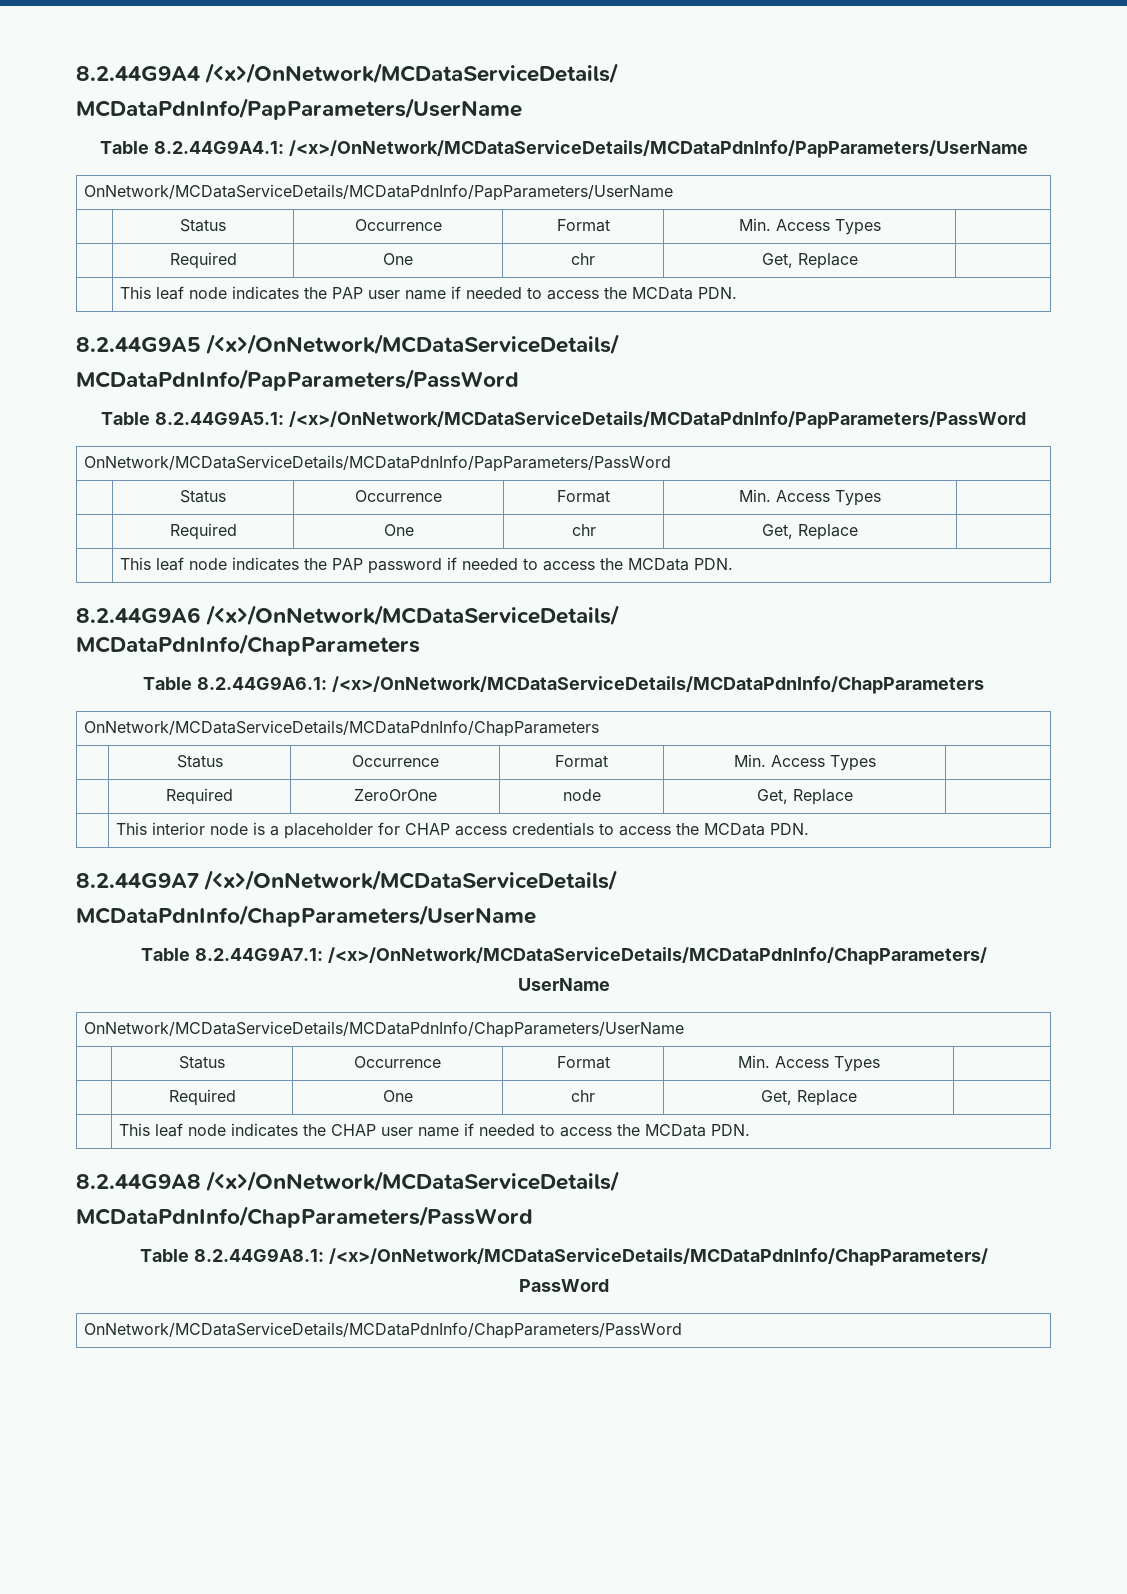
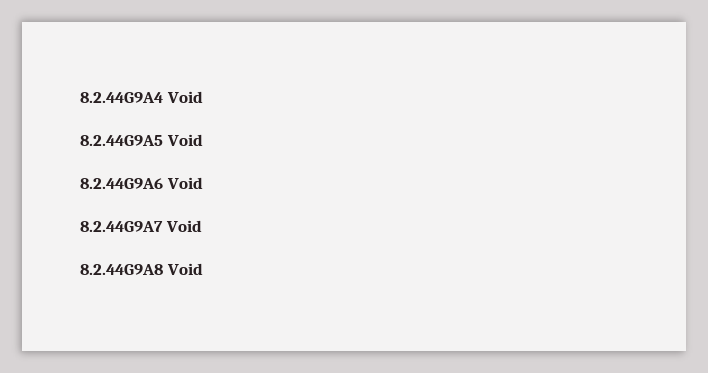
[205,63,619,84] [76,98,522,120] [99,140,1028,158] [83,184,673,201] [180,219,226,232] [354,219,442,231] [556,219,610,232] [738,218,881,235] [169,252,237,269] [383,253,413,265] [571,253,595,265] [761,253,858,269] [119,286,737,300] [76,334,620,355] [76,369,519,391] [101,411,1026,429] [83,455,671,472] [180,490,226,503] [355,490,442,502] [557,490,610,503] [739,489,881,506] [169,523,237,540] [383,524,414,536] [571,524,596,536] [762,524,858,540] [119,557,733,574] [76,605,620,626] [76,634,420,656] [143,676,984,694] [83,720,599,737] [176,755,223,768] [351,755,439,767] [555,755,608,768] [733,754,876,771] [166,788,233,805] [353,789,437,801] [562,789,601,801] [756,789,853,805] [115,822,809,839] [76,870,618,891] [76,905,536,927] [140,947,987,965] [517,978,610,991] [83,1021,684,1038] [179,1056,225,1069] [354,1056,441,1068] [556,1056,610,1069] [737,1055,880,1072] [168,1089,236,1106] [382,1090,413,1102] [571,1090,595,1102] [760,1090,857,1106] [118,1123,750,1137] [76,1171,620,1192] [76,1206,533,1228] [139,1248,988,1266] [518,1279,609,1292] [83,1322,682,1339] /<x>/OnNetwork/MCDataServiceDetails/ // MCDataPdnInfo/PapParameters/UserName // Table 8.2.44G9A4.1: /<x>/OnNetwork/MCDataServiceDetails/MCDataPdnInfo/PapParameters/UserName // OnNetwork/MCDataServiceDetails/MCDataPdnInfo/PapParameters/UserName // | Status | Occurrence | Format | Min. Access Types | // | Required | One | chr | Get, Replace | // | This leaf node indicates the PAP user name if needed to access the MCData PDN. // 8.2.44G9A5 /<x>/OnNetwork/MCDataServiceDetails/ // MCDataPdnInfo/PapParameters/PassWord // Table 8.2.44G9A5.1: /<x>/OnNetwork/MCDataServiceDetails/MCDataPdnInfo/PapParameters/PassWord // OnNetwork/MCDataServiceDetails/MCDataPdnInfo/PapParameters/PassWord // | Status | Occurrence | Format | Min. Access Types | // | Required | One | chr | Get, Replace | // | This leaf node indicates the PAP password if needed to access the MCData PDN. // 8.2.44G9A6 /<x>/OnNetwork/MCDataServiceDetails/ // MCDataPdnInfo/ChapParameters // Table 8.2.44G9A6.1: /<x>/OnNetwork/MCDataServiceDetails/MCDataPdnInfo/ChapParameters // OnNetwork/MCDataServiceDetails/MCDataPdnInfo/ChapParameters // | Status | Occurrence | Format | Min. Access Types | // | Required | ZeroOrOne | node | Get, Replace | // | This interior node is a placeholder for CHAP access credentials to access the MCData PDN. // 8.2.44G9A7 /<x>/OnNetwork/MCDataServiceDetails/ // MCDataPdnInfo/ChapParameters/UserName // Table 8.2.44G9A7.1: /<x>/OnNetwork/MCDataServiceDetails/MCDataPdnInfo/ChapParameters/ // UserName // OnNetwork/MCDataServiceDetails/MCDataPdnInfo/ChapParameters/UserName // | Status | Occurrence | Format | Min. Access Types | // | Required | One | chr | Get, Replace | // | This leaf node indicates the CHAP user name if needed to access the MCData PDN. // 8.2.44G9A8 /<x>/OnNetwork/MCDataServiceDetails/ // MCDataPdnInfo/ChapParameters/PassWord // Table 8.2.44G9A8.1: /<x>/OnNetwork/MCDataServiceDetails/MCDataPdnInfo/ChapParameters/ // PassWord // OnNetwork/MCDataServiceDetails/MCDataPdnInfo/ChapParameters/PassWord -> [166,91,203,103] [80,134,203,146] [80,177,203,189] [80,220,202,232] [80,263,203,275] Void // 8.2.44G9A5 Void // 8.2.44G9A6 Void // 8.2.44G9A7 Void // 8.2.44G9A8 Void

